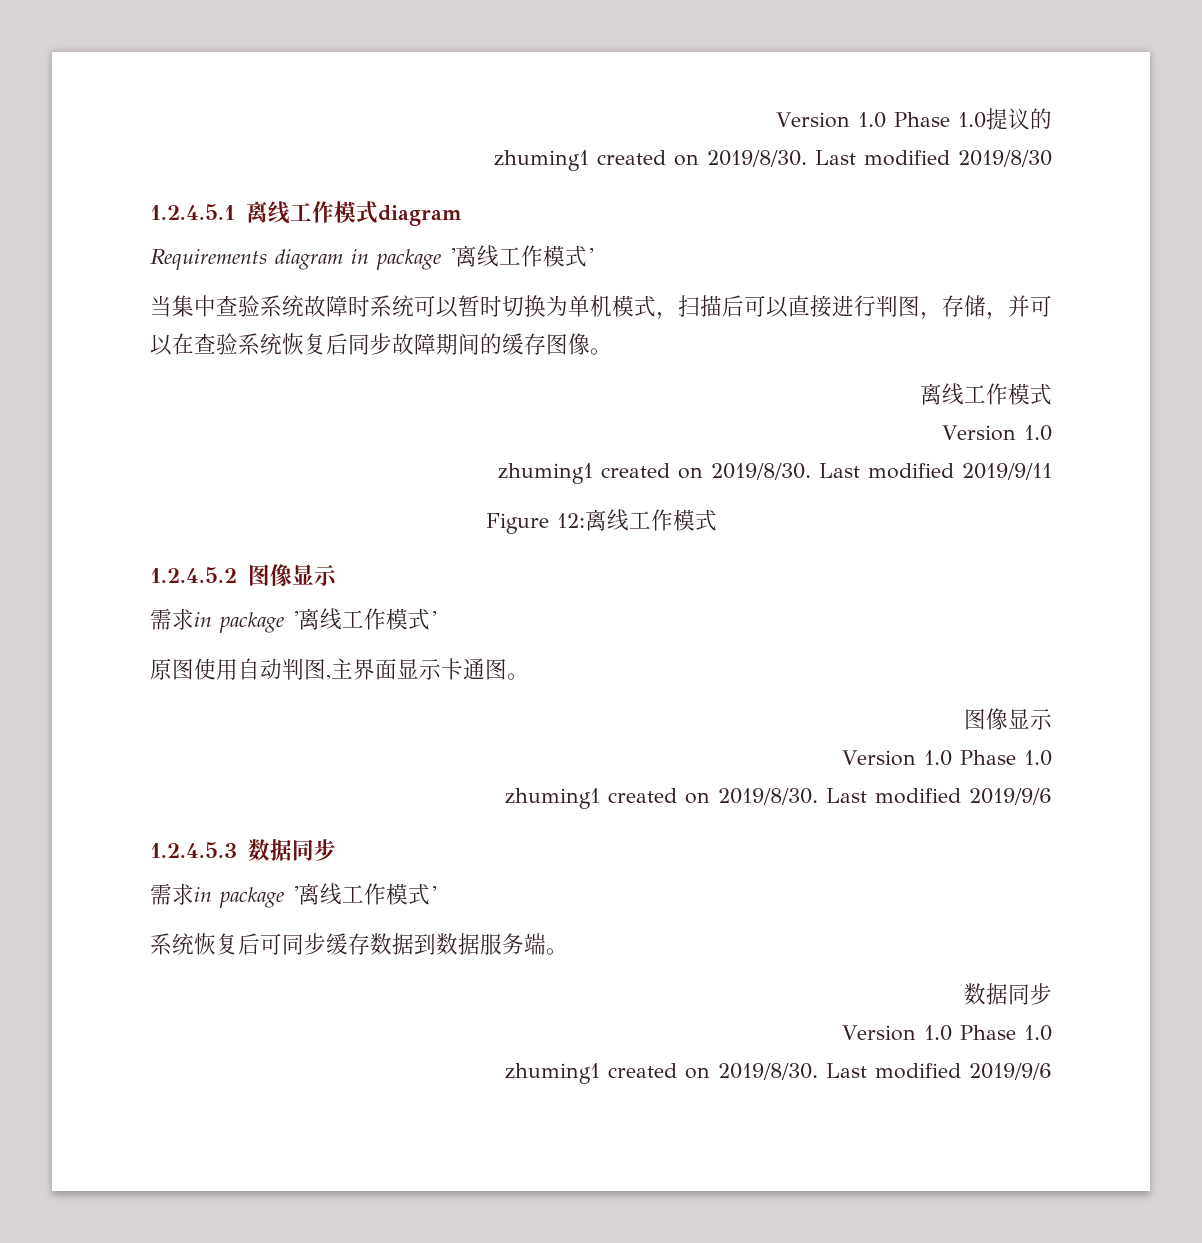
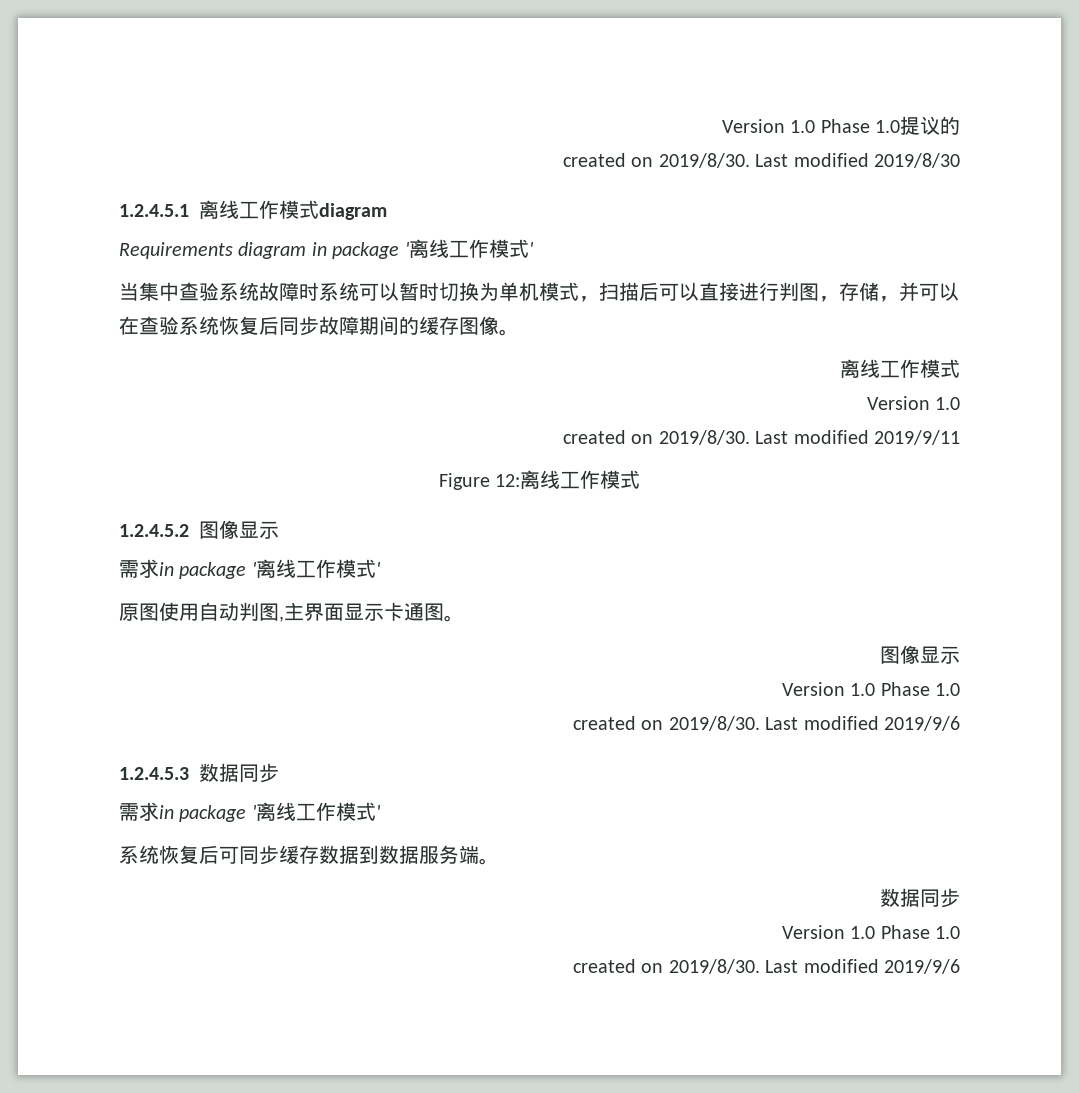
[494,150,589,171] zhuming1 -> (960, 125) none
[498,463,593,484] zhuming1 -> (960, 403) none
[505,788,600,809] zhuming1 -> (960, 689) none
[505,1063,600,1084] zhuming1 -> (960, 932) none

